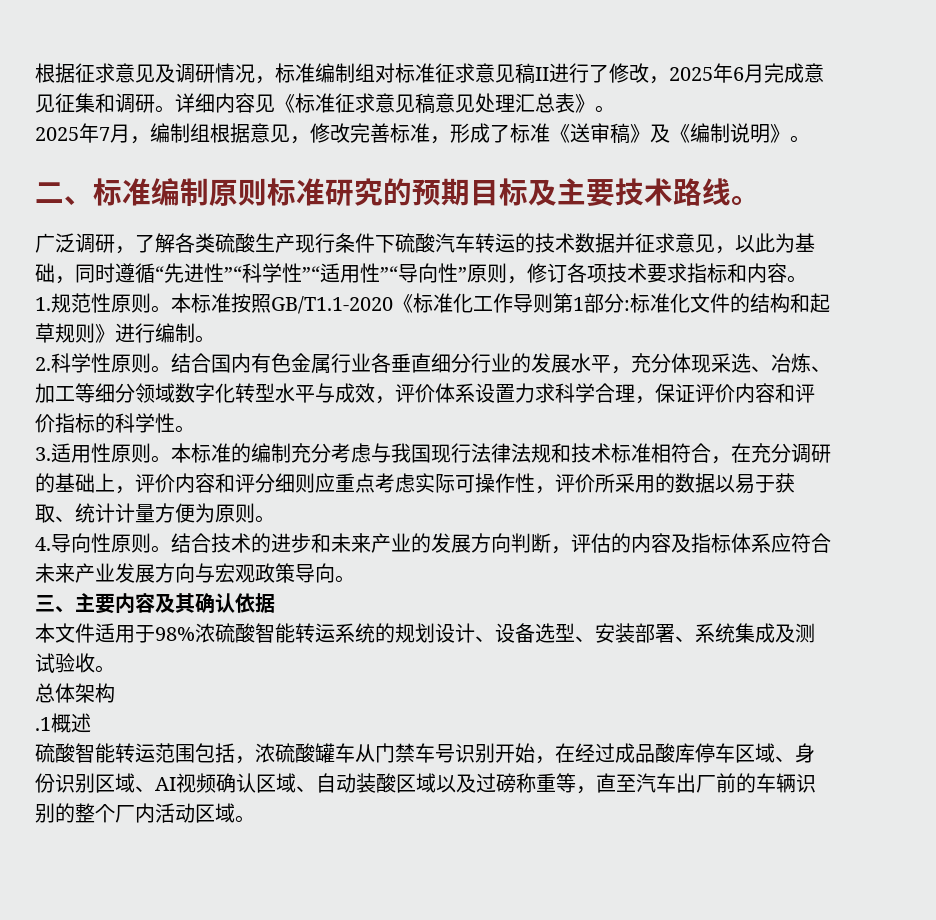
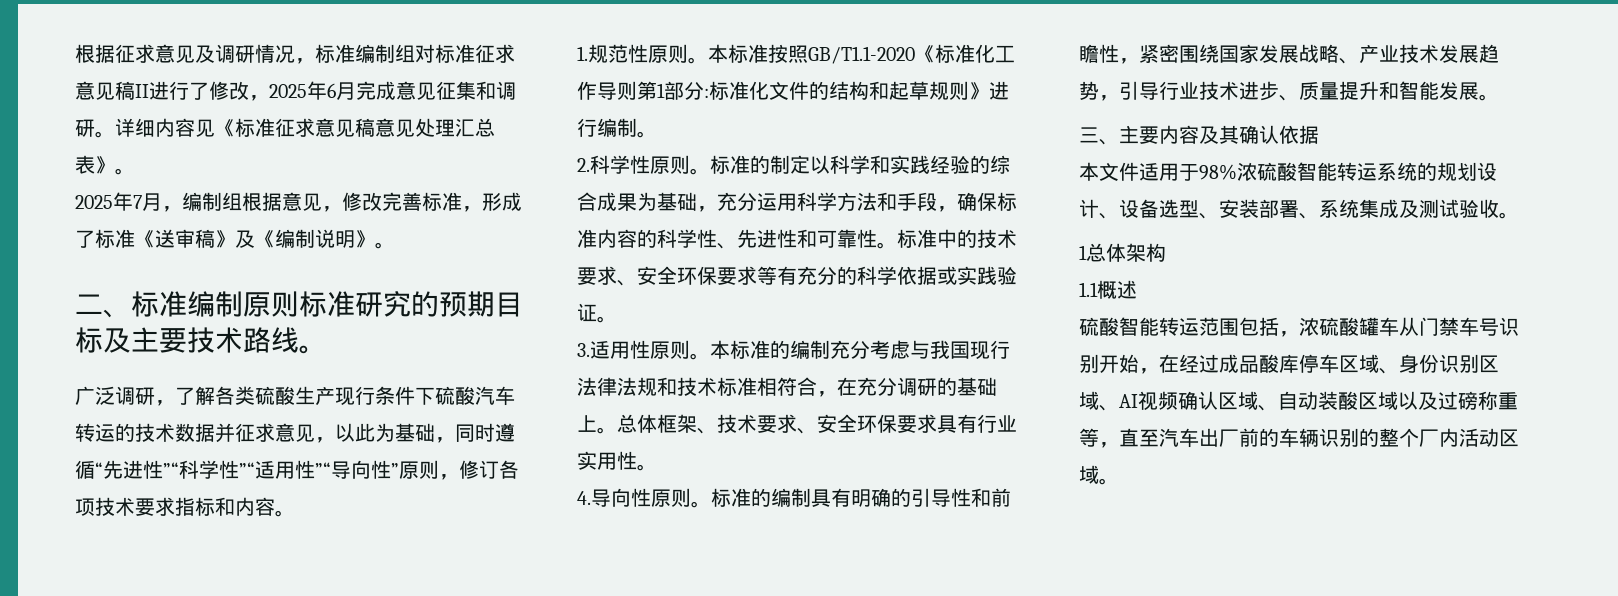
[171,353,831,374] [35,383,815,404] [35,413,175,433] 结合国内有色金属行业各垂直细分行业的发展水平，充分体现采选、冶炼、加工等细分领域数字化转型水平与成效，评价体系设置力求科学合理，保证评价内容和评价指标的科学性 -> [710,155,1010,174] [577,192,1017,212] [577,229,1017,249] [577,266,1017,286] [577,303,597,322] 标准的制定以科学和实践经验的综合成果为基础，充分运用科学方法和手段，确保标准内容的科学性、先进性和可靠性。标准中的技术要求、安全环保要求等有充分的科学依据或实践验证
[115,473,795,494] [35,503,255,523] ，评价内容和评分细则应重点考虑实际可操作性，评价所采用的数据以易于获取、统计计量方便为原则 -> [597,414,1017,434] [577,451,637,470] 。总体框架、技术要求、安全环保要求具有行业实用性
[171,533,831,554] [35,563,335,583] 结合技术的进步和未来产业的发展方向判断，评估的内容及指标体系应符合未来产业发展方向与宏观政策导向 -> [711,488,1011,507] [1079,44,1499,64] [1079,81,1479,101] 标准的编制具有明确的引导性和前瞻性，紧密围绕国家发展战略、产业技术发展趋势，引导行业技术进步、质量提升和智能发展
(115, 669) none -> [1079,245,1087,260] 1
[35,717,51,731] .1 -> [1079,282,1098,297] 1.1

